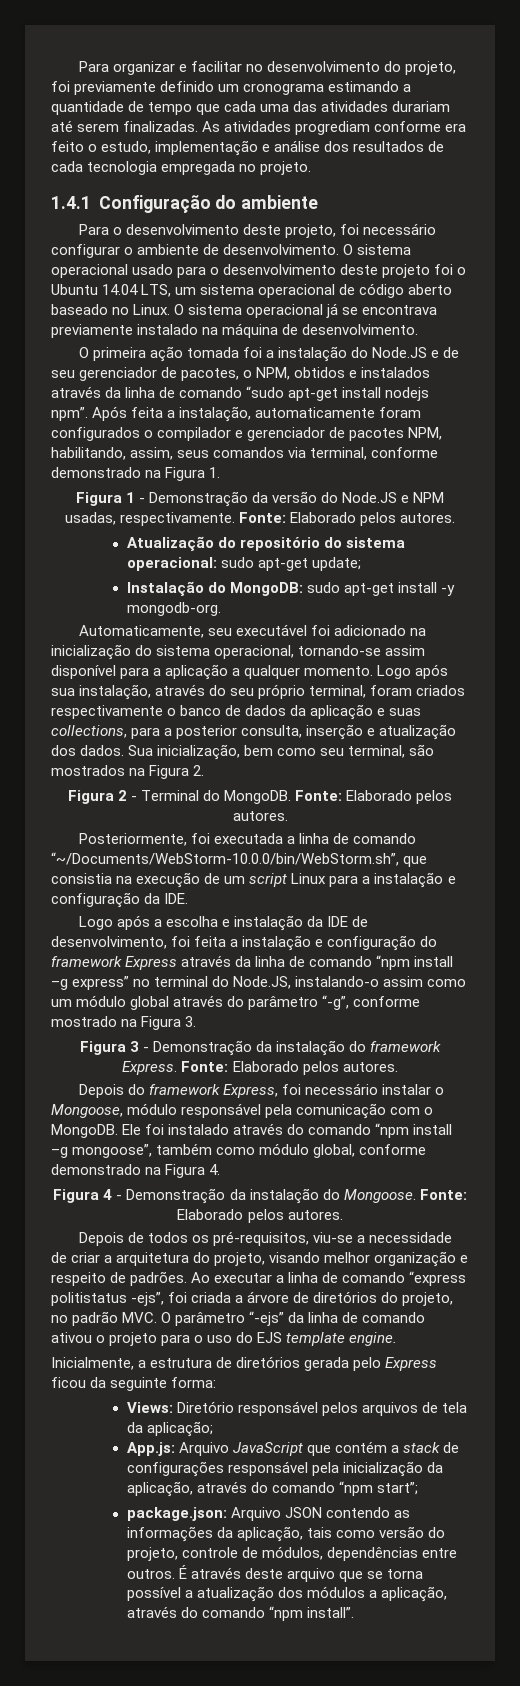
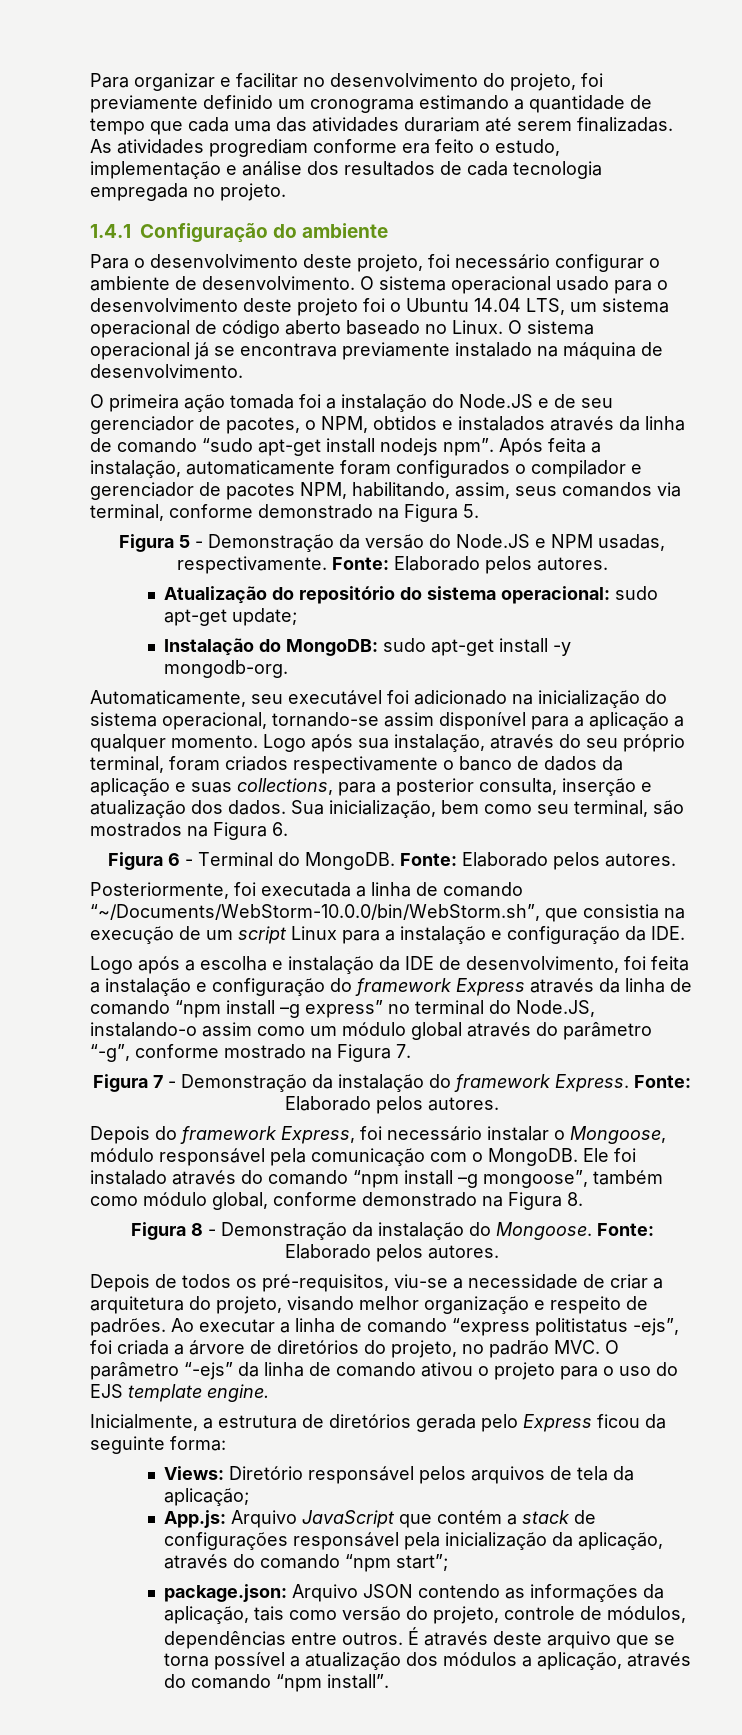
[209,467,221,478] [75,492,135,506] 1. // Figura 1 -> [463,504,479,518] [119,534,190,552] 5. // Figura 5
[193,765,205,776] [67,790,127,804] 2. // Figura 2 -> [272,822,288,836] [108,852,180,870] 6. // Figura 6
[185,1016,197,1027] [79,1041,139,1055] 3. // Figura 3 -> [396,1044,411,1058] [93,1074,163,1092] 7. // Figura 7
[209,1164,221,1175] [53,1189,113,1203] 4. // Figura 4 -> [567,1192,583,1206] [130,1222,203,1240] 8. // Figura 8

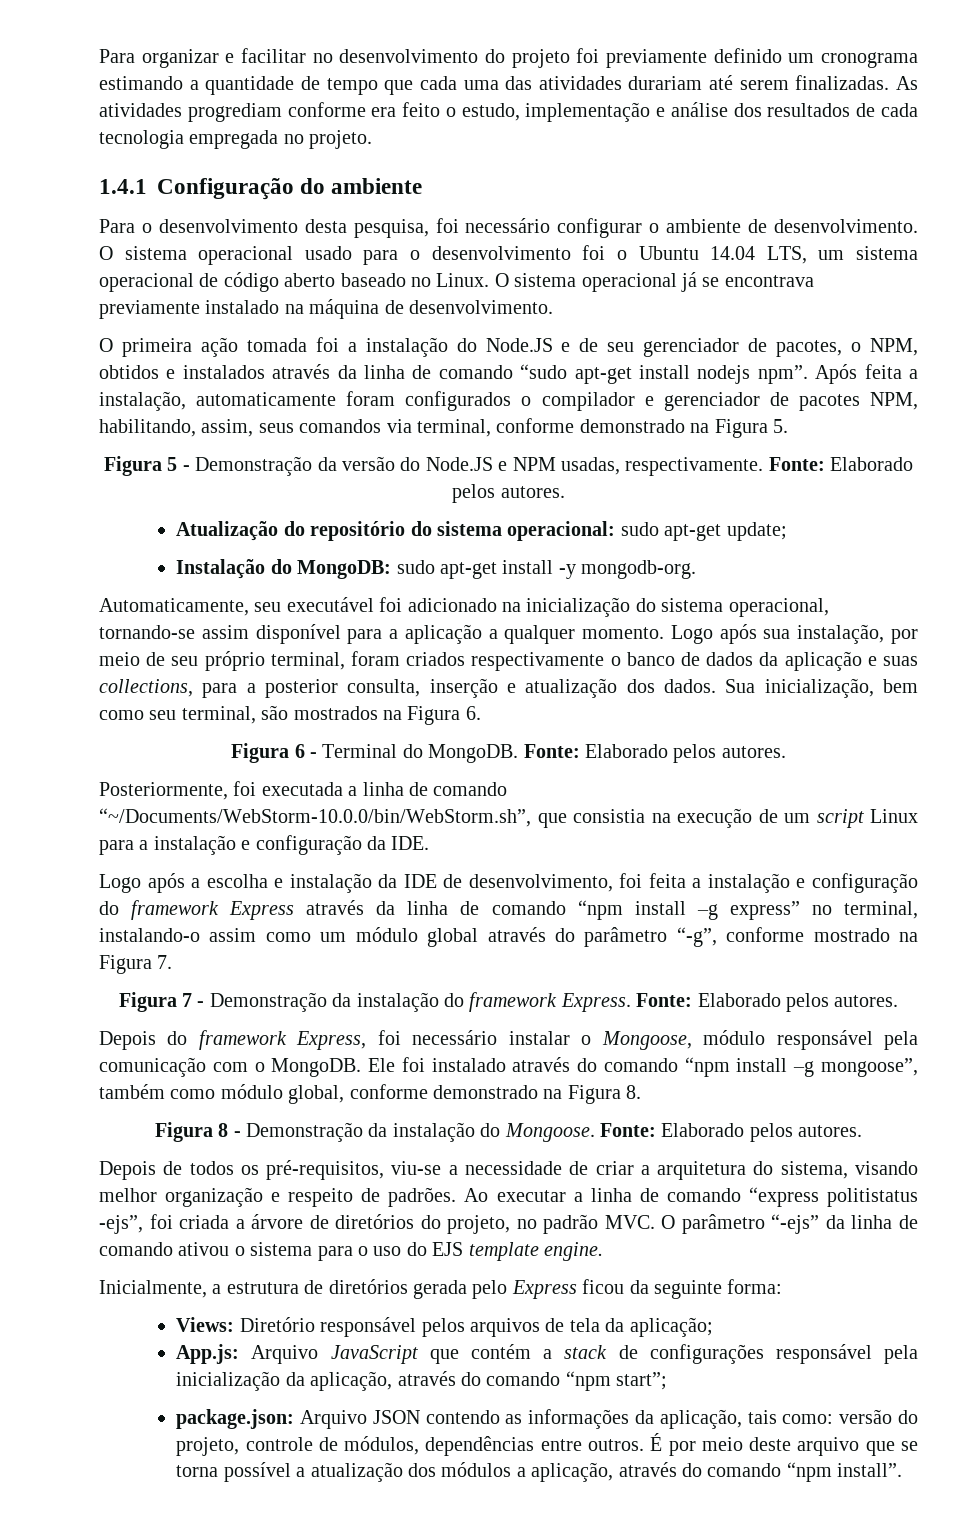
[510,73,576,91] projeto, -> [511,49,570,68] projeto
[303,254,423,272] deste projeto, -> [304,219,429,238] desta pesquisa,
[243,298,358,316] deste projeto -> (571, 253) none
[490,734,581,749] através do -> [890,629,918,644] [99,652,166,666] por meio de
[415,1000,595,1017] terminal do Node.JS, -> [844,901,919,919] terminal,
[216,1296,282,1314] projeto, -> [780,1161,848,1179] sistema,
[494,1362,555,1380] projeto -> [250,1242,313,1256] sistema
[288,1610,337,1620] como -> [782,1414,834,1424] como:
[423,1631,488,1646] através -> [668,1437,743,1456] por meio

